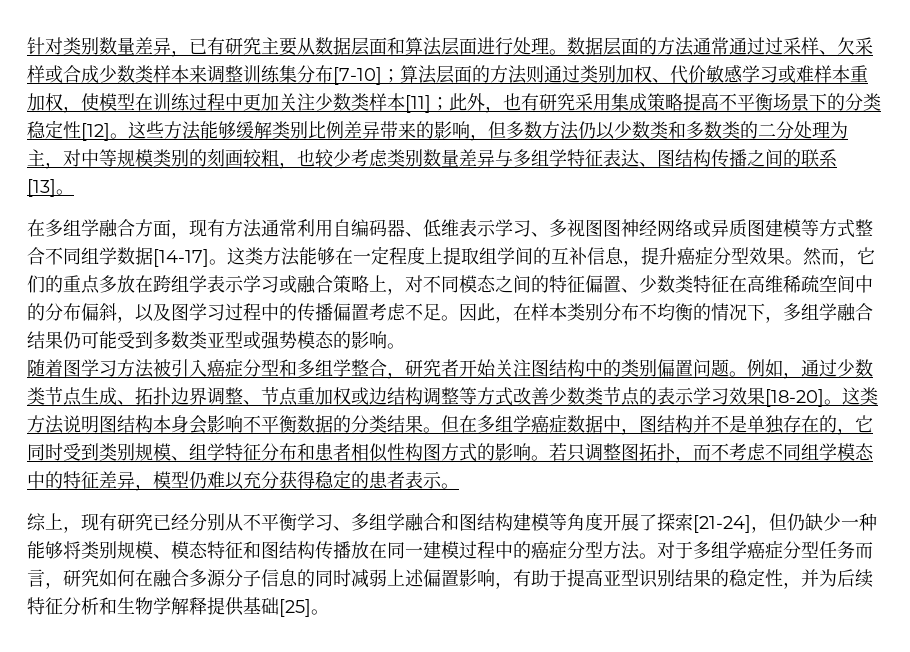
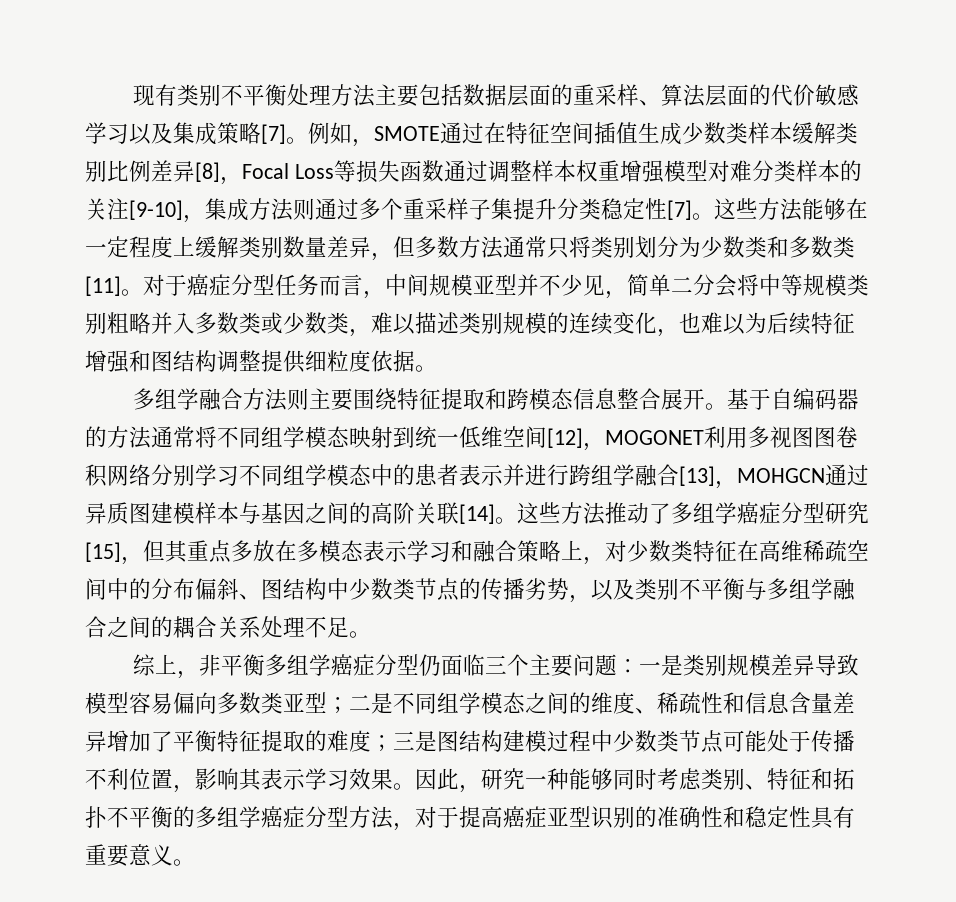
[27,37,873,57] [27,65,868,85] [27,93,881,113] [27,120,848,141] [27,148,837,169] [27,179,74,197] [27,219,873,239] [27,247,263,267] 针对类别数量差异，已有研究主要从数据层面和算法层面进行处理。数据层面的方法通常通过过采样、欠采样或合成少数类样本来调整训练集分布[7-10]；算法层面的方法则通过类别加权、代价敏感学习或难样本重加权，使模型在训练过程中更加关注少数类样本[11]；此外，也有研究采用集成策略提高不平衡场景下的分类稳定性[12]。这些方法能够缓解类别比例差异带来的影响，但多数方法仍以少数类和多数类的二分处理为主，对中等规模类别的刻画较粗，也较少考虑类别数量差异与多组学特征表达、图结构传播之间的联系[13]。 // 在多组学融合方面，现有方法通常利用自编码器、低维表示学习、多视图图神经网络或异质图建模等方式整合不同组学数据[14-17]。这类 -> [132,84,859,107] [85,122,858,147] [85,160,862,185] [85,198,758,223] 现有类别不平衡处理方法主要包括数据层面的重采样、算法层面的代价敏感学习以及集成策略[7]。例如，SMOTE通过在特征空间插值生成少数类样本缓解类别比例差异[8]，Focal Loss等损失函数通过调整样本权重增强模型对难分类样本的关注[9-10]，集成方法则通过多个重采样子集提升分类稳定性[7]。这些
[443,247,875,267] [27,275,63,293] 提取组学间的互补信息，提升癌症分型效果。然而，它们的 -> [195,236,855,261] [85,274,869,299] [85,312,855,337] [85,350,437,373] [132,388,859,411] [85,426,858,451] [85,464,869,489] [85,502,869,525] [85,540,188,565] 缓解类别数量差异，但多数方法通常只将类别划分为少数类和多数类[11]。对于癌症分型任务而言，中间规模亚型并不少见，简单二分会将中等规模类别粗略并入多数类或少数类，难以描述类别规模的连续变化，也难以为后续特征增强和图结构调整提供细粒度依据。 // 多组学融合方法则主要围绕特征提取和跨模态信息整合展开。基于自编码器的方法通常将不同组学模态映射到统一低维空间[12]，MOGONET利用多视图图卷积网络分别学习不同组学模态中的患者表示并进行跨组学融合[13]，MOHGCN通过异质图建模样本与基因之间的高阶关联[14]。这些方法推动了多组学癌症分型研究[15]，但其
[153,275,297,293] 跨组学表示学习或 -> [297,540,473,562] 多模态表示学习和
[423,275,639,293] 不同模态之间的特征偏置、 -> (627, 551) none
[117,303,873,323] [27,331,405,350] [27,359,873,379] [27,387,878,407] [27,415,873,435] [27,443,874,463] [27,470,459,491] [27,513,877,533] [27,541,873,560] [27,568,873,589] [27,597,311,617] ，以及图学习过程中的传播偏置考虑不足。因此，在样本类别分布不均衡的情况下，多组学融合结果仍可能受到多数类亚型或强势模态的影响。 // 随着图学习方法被引入癌症分型和多组学整合，研究者开始关注图结构中的类别偏置问题。例如，通过少数类节点生成、拓扑边界调整、节点重加权或边结构调整等方式改善少数类节点的表示学习效果[18-20]。这类方法说明图结构本身会影响不平衡数据的分类结果。但在多组学癌症数据中，图结构并不是单独存在的，它同时受到类别规模、组学特征分布和患者相似性构图方式的影响。若只调整图拓扑，而不考虑不同组学模态中的特征差异，模型仍难以充分获得稳定的患者表示。 // 综上，现有研究已经分别从不平衡学习、多组学融合和图结构建模等角度开展了探索[21-24]，但仍缺少一种能够将类别规模、模态特征和图结构传播放在同一建模过程中的癌症分型方法。对于多组学癌症分型任务而言，研究如何在融合多源分子信息的同时减弱上述偏置影响，有助于提高亚型识别结果的稳定性，并为后续特征分析和生物学解释提供基础[25] -> [239,578,855,603] [85,616,371,638] [132,654,859,679] [85,692,855,714] [85,730,855,753] [85,768,855,793] [85,806,855,831] [85,844,173,867] 、图结构中少数类节点的传播劣势，以及类别不平衡与多组学融合之间的耦合关系处理不足。 // 综上，非平衡多组学癌症分型仍面临三个主要问题：一是类别规模差异导致模型容易偏向多数类亚型；二是不同组学模态之间的维度、稀疏性和信息含量差异增加了平衡特征提取的难度；三是图结构建模过程中少数类节点可能处于传播不利位置，影响其表示学习效果。因此，研究一种能够同时考虑类别、特征和拓扑不平衡的多组学癌症分型方法，对于提高癌症亚型识别的准确性和稳定性具有重要意义

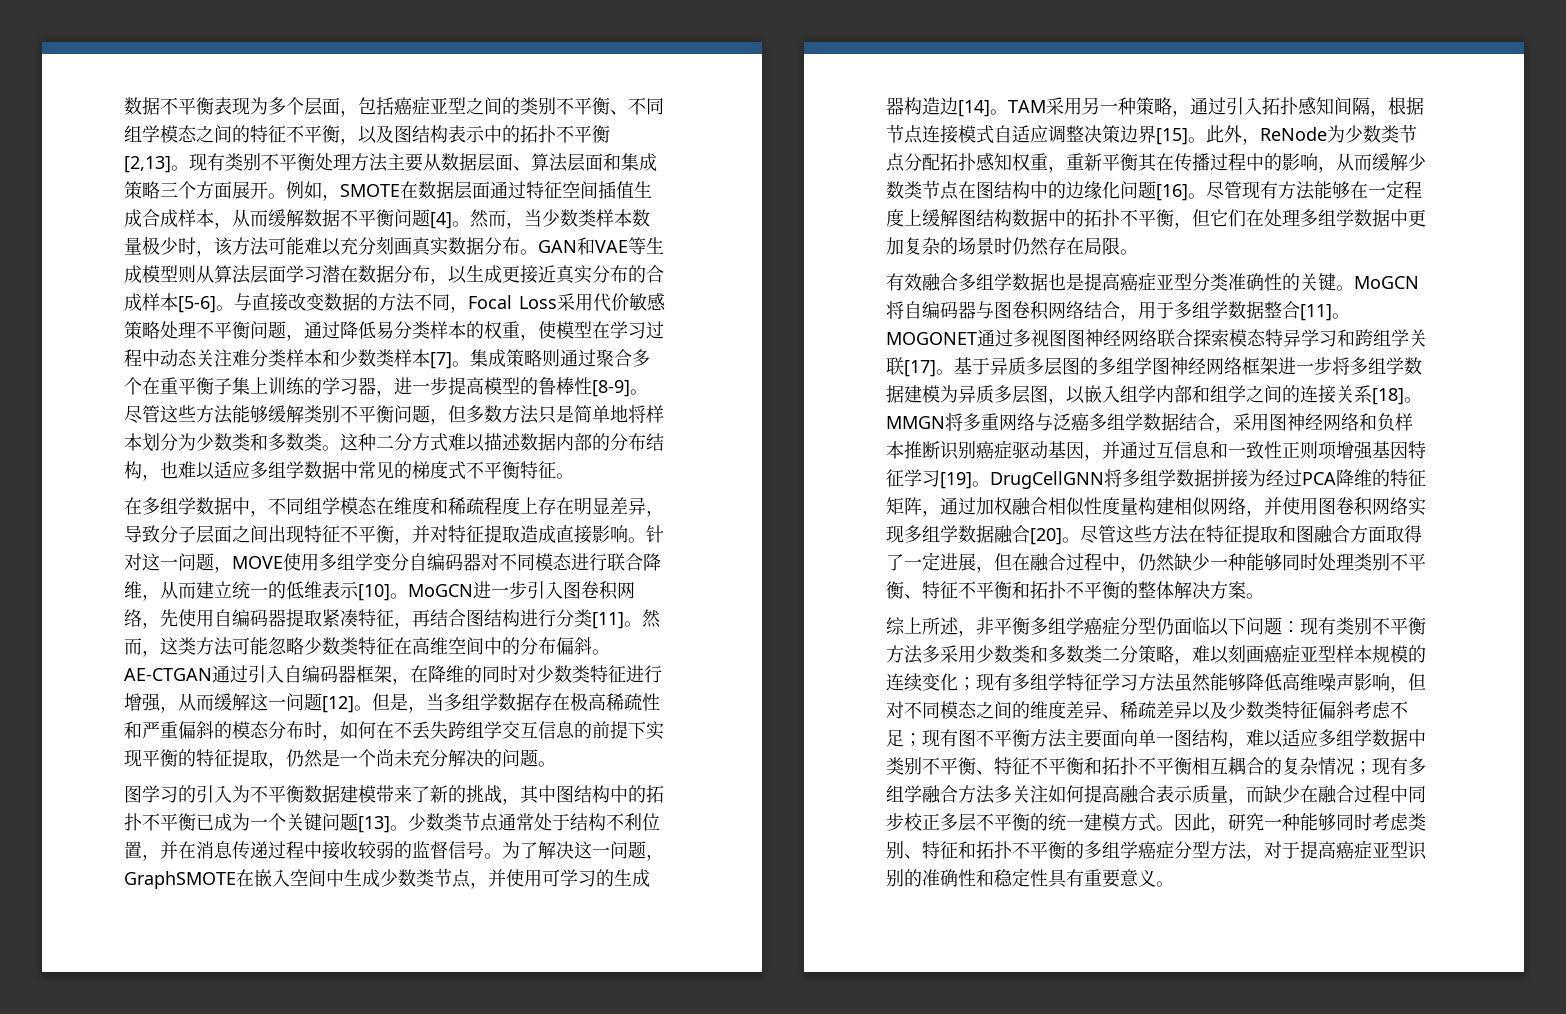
(132, 95) none -> [124,97,664,117] [124,125,610,145] [124,156,189,173] 数据不平衡表现为多个层面，包括癌症亚型之间的类别不平衡、不同组学模态之间的特征不平衡，以及图结构表示中的拓扑不平衡[2,13]。
[418,84,639,107] 包括数据层面的重采样 -> [423,153,513,172] 从数据层面
[748,84,859,106] [85,122,858,147] [85,160,862,185] [85,198,758,223] 的代价敏感学习以及集成策略[7]。例如，SMOTE通过在特征空间插值生成少数类样本缓解类别比例差异[8]，Focal Loss等损失函数通过调整样本权重增强模型对难分类样本的关注[9-10]，集成方法则通过多个重采样子集提升分类稳定性[7]。这些 -> [603,153,657,171] [124,181,652,201] [124,209,650,229] [124,236,664,257] [124,265,664,285] [124,293,666,313] [124,321,664,341] [124,349,650,369] [124,377,648,397] [124,405,664,425] [124,433,664,452] [124,461,574,481] [124,497,664,517] [124,525,664,545] [124,553,661,573] [124,581,635,601] [124,609,661,629] [124,637,610,657] [124,665,662,685] [124,692,660,713] [124,721,664,741] [124,749,556,769] [124,785,664,805] [124,813,660,833] [124,841,664,861] [124,869,650,889] [886,97,1424,117] [886,125,1417,145] [886,153,1426,173] [886,181,1278,201] 和集成策略三个方面展开。例如，SMOTE在数据层面通过特征空间插值生成合成样本，从而缓解数据不平衡问题[4]。然而，当少数类样本数量极少时，该方法可能难以充分刻画真实数据分布。GAN和VAE等生成模型则从算法层面学习潜在数据分布，以生成更接近真实分布的合成样本[5-6]。与直接改变数据的方法不同，Focal Loss采用代价敏感策略处理不平衡问题，通过降低易分类样本的权重，使模型在学习过程中动态关注难分类样本和少数类样本[7]。集成策略则通过聚合多个在重平衡子集上训练的学习器，进一步提高模型的鲁棒性[8-9]。尽管这些方法能够缓解类别不平衡问题，但多数方法只是简单地将样本划分为少数类和多数类。这种二分方式难以描述数据内部的分布结构，也难以适应多组学数据中常见的梯度式不平衡特征。 // 在多组学数据中，不同组学模态在维度和稀疏程度上存在明显差异，导致分子层面之间出现特征不平衡，并对特征提取造成直接影响。针对这一问题，MOVE使用多组学变分自编码器对不同模态进行联合降维，从而建立统一的低维表示[10]。MoGCN进一步引入图卷积网络，先使用自编码器提取紧凑特征，再结合图结构进行分类[11]。然而，这类方法可能忽略少数类特征在高维空间中的分布偏斜。AE-CTGAN通过引入自编码器框架，在降维的同时对少数类特征进行增强，从而缓解这一问题[12]。但是，当多组学数据存在极高稀疏性和严重偏斜的模态分布时，如何在不丢失跨组学交互信息的前提下实现平衡的特征提取，仍然是一个尚未充分解决的问题。 // 图学习的引入为不平衡数据建模带来了新的挑战，其中图结构中的拓扑不平衡已成为一个关键问题[13]。少数类节点通常处于结构不利位置，并在消息传递过程中接收较弱的监督信号。为了解决这一问题，GraphSMOTE在嵌入空间中生成少数类节点，并使用可学习的生成器构造边[14]。TAM采用另一种策略，通过引入拓扑感知间隔，根据节点连接模式自适应调整决策边界[15]。此外，ReNode为少数类节点分配拓扑感知权重，重新平衡其在传播过程中的影响，从而缓解少数类节点在图结构中的边缘化问题[16]。尽管现有
[239,236,855,261] [85,274,869,299] [85,312,855,337] [85,350,437,373] [132,388,859,411] [85,426,858,451] [85,464,869,489] [85,502,869,525] [85,540,869,565] [85,578,855,603] [85,616,349,638] 类别数量差异，但多数方法通常只将类别划分为少数类和多数类[11]。对于癌症分型任务而言，中间规模亚型并不少见，简单二分会将中等规模类别粗略并入多数类或少数类，难以描述类别规模的连续变化，也难以为后续特征增强和图结构调整提供细粒度依据。 // 多组学融合方法则主要围绕特征提取和跨模态信息整合展开。基于自编码器的方法通常将不同组学模态映射到统一低维空间[12]，MOGONET利用多视图图卷积网络分别学习不同组学模态中的患者表示并进行跨组学融合[13]，MOHGCN通过异质图建模样本与基因之间的高阶关联[14]。这些方法推动了多组学癌症分型研究[15]，但其重点多放在多模态表示学习和融合策略上，对少数类特征在高维稀疏空间中的分布偏斜、图结构中少数类节点的传播劣势，以及类别不平衡与多组学融合之间的耦合关系处理不足 -> [958,209,1426,229] [886,237,1138,256] [886,273,1419,292] [886,301,1350,321] [886,329,1427,347] [886,357,1422,377] [886,385,1422,405] [886,413,1413,433] [886,441,1426,461] [886,469,1426,489] [886,497,1426,517] [886,525,1422,545] [886,552,1426,573] [886,581,1246,599] 图结构数据中的拓扑不平衡，但它们在处理多组学数据中更加复杂的场景时仍然存在局限。 // 有效融合多组学数据也是提高癌症亚型分类准确性的关键。MoGCN将自编码器与图卷积网络结合，用于多组学数据整合[11]。MOGONET通过多视图图神经网络联合探索模态特异学习和跨组学关联[17]。基于异质多层图的多组学图神经网络框架进一步将多组学数据建模为异质多层图，以嵌入组学内部和组学之间的连接关系[18]。MMGN将多重网络与泛癌多组学数据结合，采用图神经网络和负样本推断识别癌症驱动基因，并通过互信息和一致性正则项增强基因特征学习[19]。DrugCellGNN将多组学数据拼接为经过PCA降维的特征矩阵，通过加权融合相似性度量构建相似网络，并使用图卷积网络实现多组学数据融合[20]。尽管这些方法在特征提取和图融合方面取得了一定进展，但在融合过程中，仍然缺少一种能够同时处理类别不平衡、特征不平衡和拓扑不平衡的整体解决方案
(177, 664) none -> [922,617,959,635] 所述
[484,654,859,677] [85,692,855,714] [85,730,855,753] [85,768,393,793] 三个主要问题：一是类别规模差异导致模型容易偏向多数类亚型；二是不同组学模态之间的维度、稀疏性和信息含量差异增加了平衡特征提取的难度；三是图结构建模过程中少数类节点可能处于传播不利位置，影响其表示学习效果 -> [1210,617,1426,636] [886,644,1426,665] [886,673,1426,693] [886,701,1408,720] [886,729,1426,749] [886,756,1426,775] [886,785,1426,805] [886,813,1156,832] 以下问题：现有类别不平衡方法多采用少数类和多数类二分策略，难以刻画癌症亚型样本规模的连续变化；现有多组学特征学习方法虽然能够降低高维噪声影响，但对不同模态之间的维度差异、稀疏差异以及少数类特征偏斜考虑不足；现有图不平衡方法主要面向单一图结构，难以适应多组学数据中类别不平衡、特征不平衡和拓扑不平衡相互耦合的复杂情况；现有多组学融合方法多关注如何提高融合表示质量，而缺少在融合过程中同步校正多层不平衡的统一建模方式

